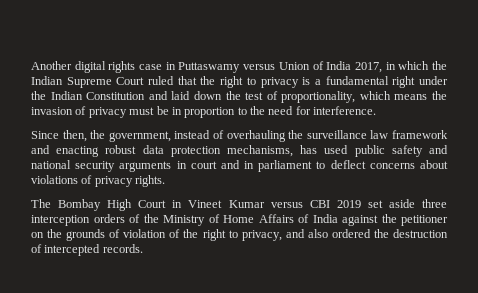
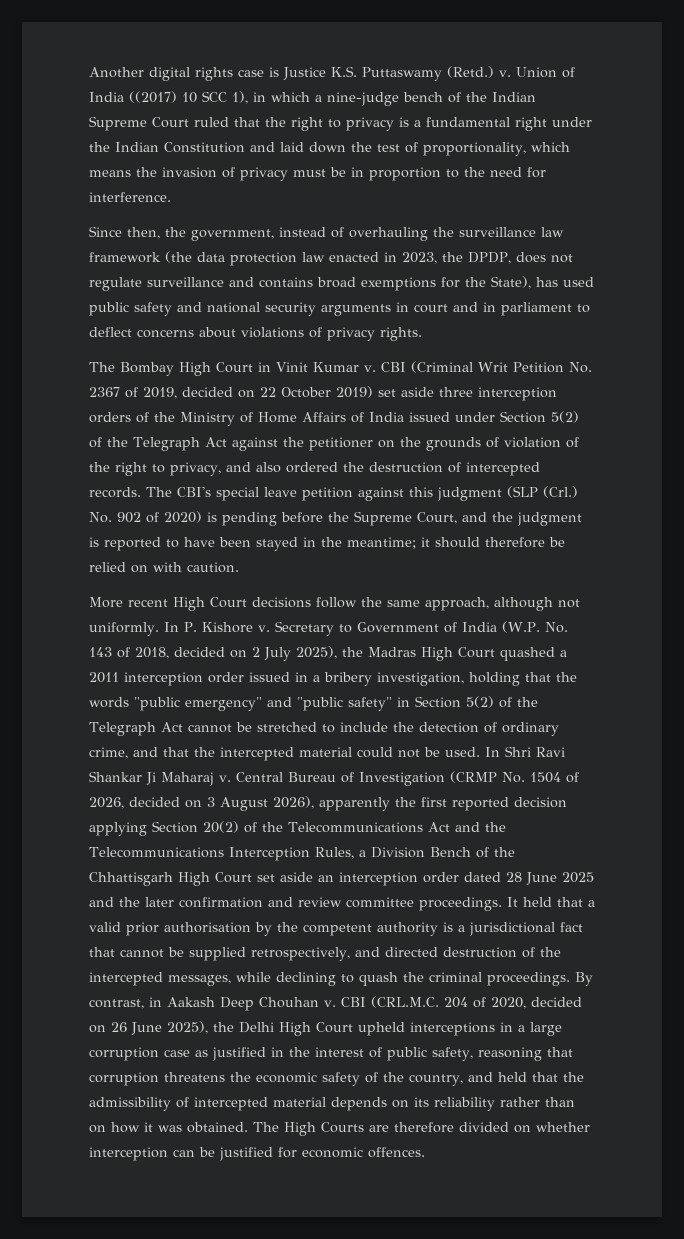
[165,61,430,73] in Puttaswamy versus Union of India 2017, in which -> [269,66,575,81] [89,91,461,106] is Justice K.S. Puttaswamy (Retd.) v. Union of India ((2017) 10 SCC 1), in which a nine-judge bench of
[31,145,293,157] and enacting robust data protection mechanisms, -> [165,251,573,266] [89,276,531,291] (the data protection law enacted in 2023, the DPDP, does not regulate surveillance and contains broad exemptions for the State),
[188,200,361,208] Vineet Kumar versus CBI 2019 -> [276,361,592,373] [89,386,373,399] Vinit Kumar v. CBI (Criminal Writ Petition No. 2367 of 2019, decided on 22 October 2019)
(338, 218) none -> [409,411,579,423] [89,437,227,451] issued under Section 5(2) of the Telegraph Act
(143, 248) none -> [146,486,578,501] [89,511,582,526] [89,537,565,551] [89,562,239,573] [89,597,580,611] [89,621,568,636] [89,646,567,661] [89,672,577,686] [89,696,538,711] [89,722,559,736] [89,746,565,761] [89,771,579,786] [89,796,567,811] [89,821,506,836] [89,847,515,861] [89,872,594,886] [89,897,595,911] [89,922,583,936] [89,947,561,961] [89,972,593,986] [89,996,582,1011] [89,1021,562,1036] [89,1047,573,1061] [89,1072,584,1086] [89,1097,575,1111] [89,1122,590,1136] [89,1147,425,1161] The CBI's special leave petition against this judgment (SLP (Crl.) No. 902 of 2020) is pending before the Supreme Court, and the judgment is reported to have been stayed in the meantime; it should therefore be relied on with caution. // More recent High Court decisions follow the same approach, although not uniformly. In P. Kishore v. Secretary to Government of India (W.P. No. 143 of 2018, decided on 2 July 2025), the Madras High Court quashed a 2011 interception order issued in a bribery investigation, holding that the words "public emergency" and "public safety" in Section 5(2) of the Telegraph Act cannot be stretched to include the detection of ordinary crime, and that the intercepted material could not be used. In Shri Ravi Shankar Ji Maharaj v. Central Bureau of Investigation (CRMP No. 1504 of 2026, decided on 3 August 2026), apparently the first reported decision applying Section 20(2) of the Telecommunications Act and the Telecommunications Interception Rules, a Division Bench of the Chhattisgarh High Court set aside an interception order dated 28 June 2025 and the later confirmation and review committee proceedings. It held that a valid prior authorisation by the competent authority is a jurisdictional fact that cannot be supplied retrospectively, and directed destruction of the intercepted messages, while declining to quash the criminal proceedings. By contrast, in Aakash Deep Chouhan v. CBI (CRL.M.C. 204 of 2020, decided on 26 June 2025), the Delhi High Court upheld interceptions in a large corruption case as justified in the interest of public safety, reasoning that corruption threatens the economic safety of the country, and held that the admissibility of intercepted material depends on its reliability rather than on how it was obtained. The High Courts are therefore divided on whether interception can be justified for economic offences.

